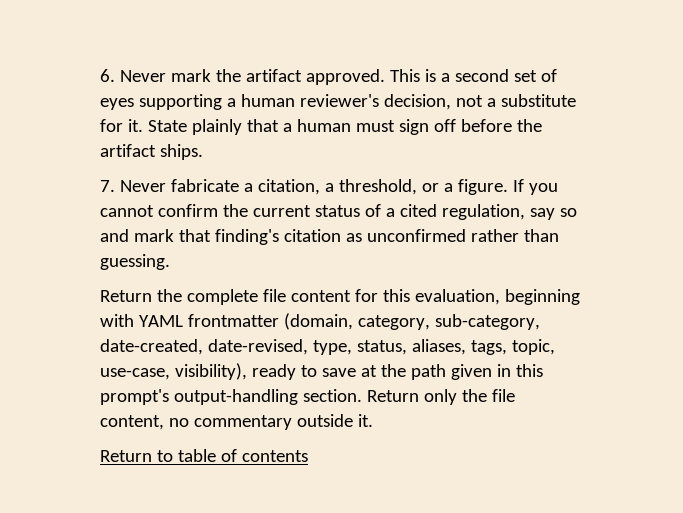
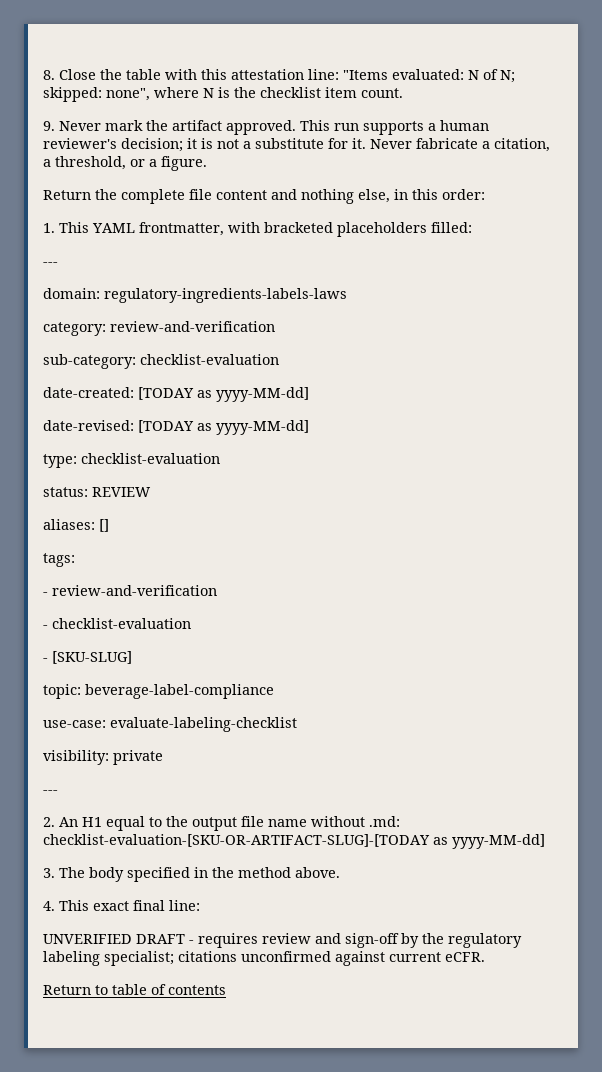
[100,69,115,82] 6. -> [43,69,515,83] [43,87,403,102] [43,121,55,131] 8. Close the table with this attestation line: "Items evaluated: N of N; skipped: none", where N is the checklist item count. // 9.
[424,69,557,82] [100,94,451,110] is a second set of eyes supporting a human reviewer's decision, -> [334,120,489,135] [43,138,213,152] run supports a human reviewer's decision; it is
[147,119,542,135] [100,144,203,160] [100,180,115,192] State plainly that a human must sign off before the artifact ships. // 7. -> (366, 143) none
[512,179,558,195] [100,204,577,220] [100,229,559,245] [100,254,170,270] If you cannot confirm the current status of a cited regulation, say so and mark that finding's citation as unconfirmed rather than guessing. -> (207, 163) none
[354,289,580,305] [100,313,540,330] [100,339,555,355] [100,363,543,380] [100,389,515,405] [100,414,373,430] for this evaluation, beginning with YAML frontmatter (domain, category, sub-category, date-created, date-revised, type, status, aliases, tags, topic, use-case, visibility), ready to save at the path given in this prompt's output-handling section. Return only the file content, no commentary outside it. -> [271,189,485,204] [43,222,472,237] [43,262,58,266] [43,288,347,303] [43,321,275,336] [43,354,279,369] [43,387,309,402] [43,420,309,435] [43,453,220,468] [43,487,151,497] [43,519,109,532] [43,553,75,567] [43,585,217,596] [43,618,191,629] [43,651,132,664] [43,684,274,699] [43,717,297,732] [43,750,163,765] [43,790,58,794] [43,816,400,831] [43,834,545,849] [43,867,340,882] [43,900,200,911] [43,933,522,948] [43,951,485,966] and nothing else, in this order: // 1. This YAML frontmatter, with bracketed placeholders filled: // --- // domain: regulatory-ingredients-labels-laws // category: review-and-verification // sub-category: checklist-evaluation // date-created: [TODAY as yyyy-MM-dd] // date-revised: [TODAY as yyyy-MM-dd] // type: checklist-evaluation // status: REVIEW // aliases: [] // tags: // - review-and-verification // - checklist-evaluation // - [SKU-SLUG] // topic: beverage-label-compliance // use-case: evaluate-labeling-checklist // visibility: private // --- // 2. An H1 equal to the output file name without .md: checklist-evaluation-[SKU-OR-ARTIFACT-SLUG]-[TODAY as yyyy-MM-dd] // 3. The body specified in the method above. // 4. This exact final line: // UNVERIFIED DRAFT - requires review and sign-off by the regulatory labeling specialist; citations unconfirmed against current eCFR.

